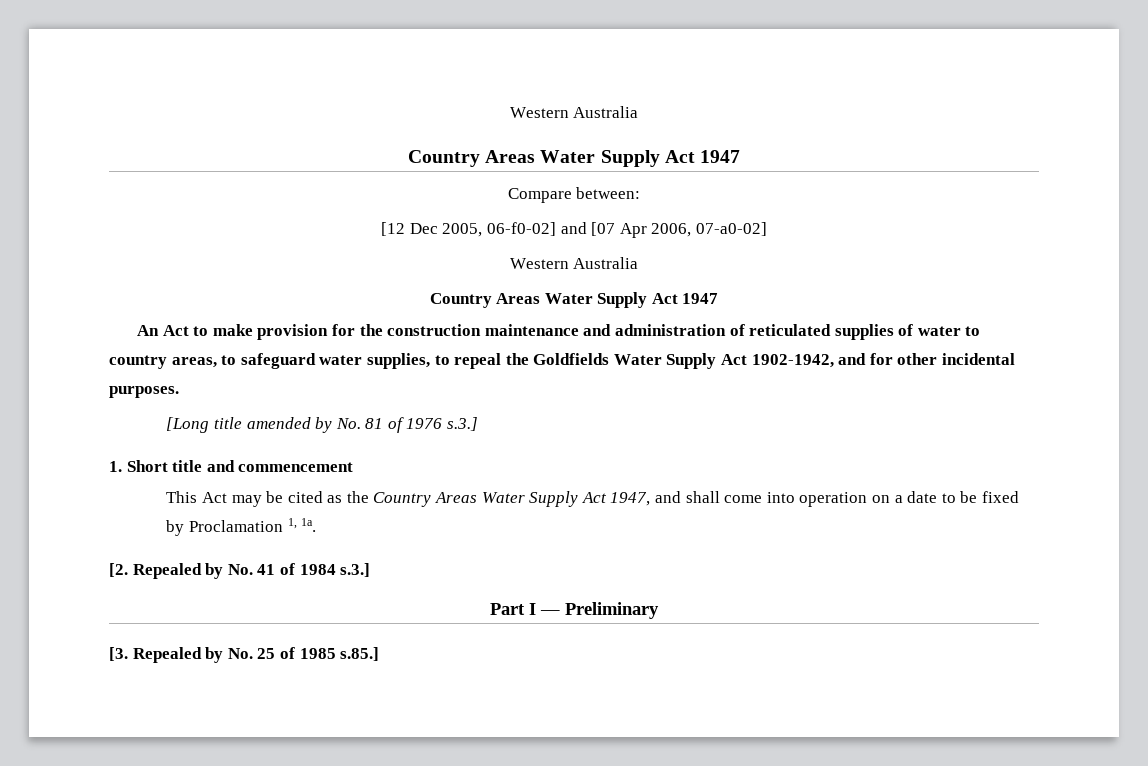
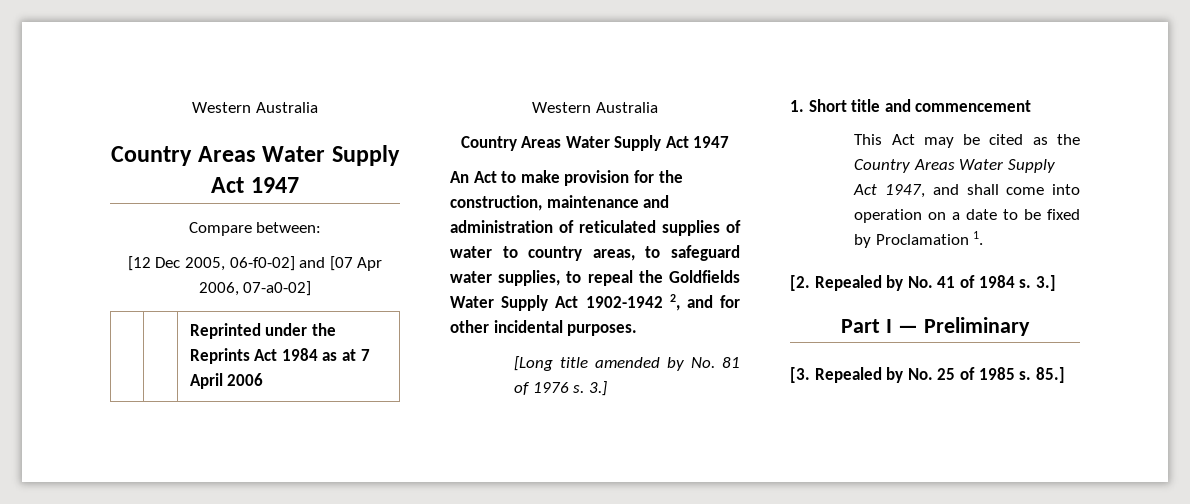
(767, 229) none -> [189,323,336,339] [189,348,370,364] [189,373,264,389] // | | Reprinted under the Reprints Act 1984 as at 7 April 2006
[387,324,482,336] construction -> [450,195,542,211] construction,
[751,354,834,368] 1902-1942, -> [585,294,680,311] 1902-1942 2,
[447,417,479,431] s.3.] -> [573,381,608,396] s. 3.]
[287,518,317,532] 1, 1a. -> [973,231,984,245] 1.
[340,563,371,577] s.3.] -> [1019,275,1056,291] s. 3.]
[340,647,380,661] s.85.] -> [1019,367,1065,383] s. 85.]

